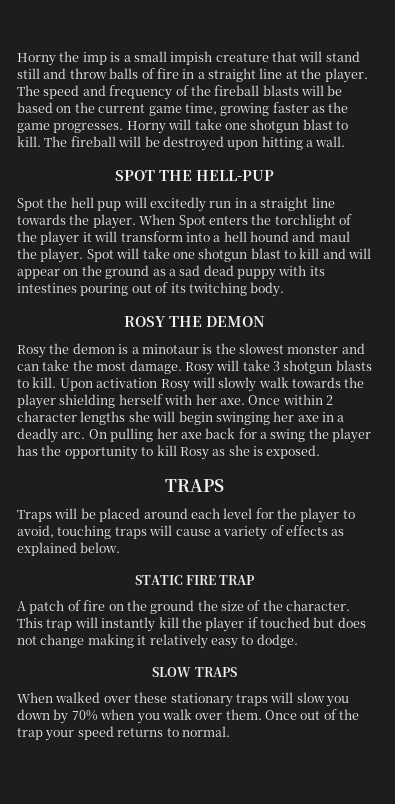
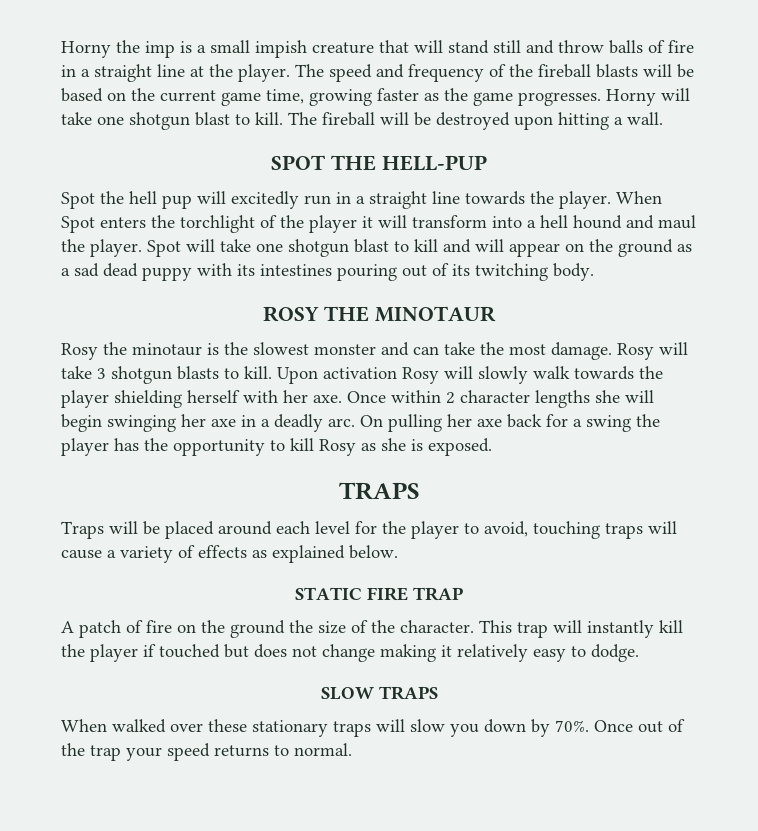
[206,316,265,327] DEMON -> [374,306,496,322] MINOTAUR
[72,343,139,354] demon is a -> (127, 348) none
[71,709,262,724] 70% when you walk over them. -> [555,720,589,732] 70%.

